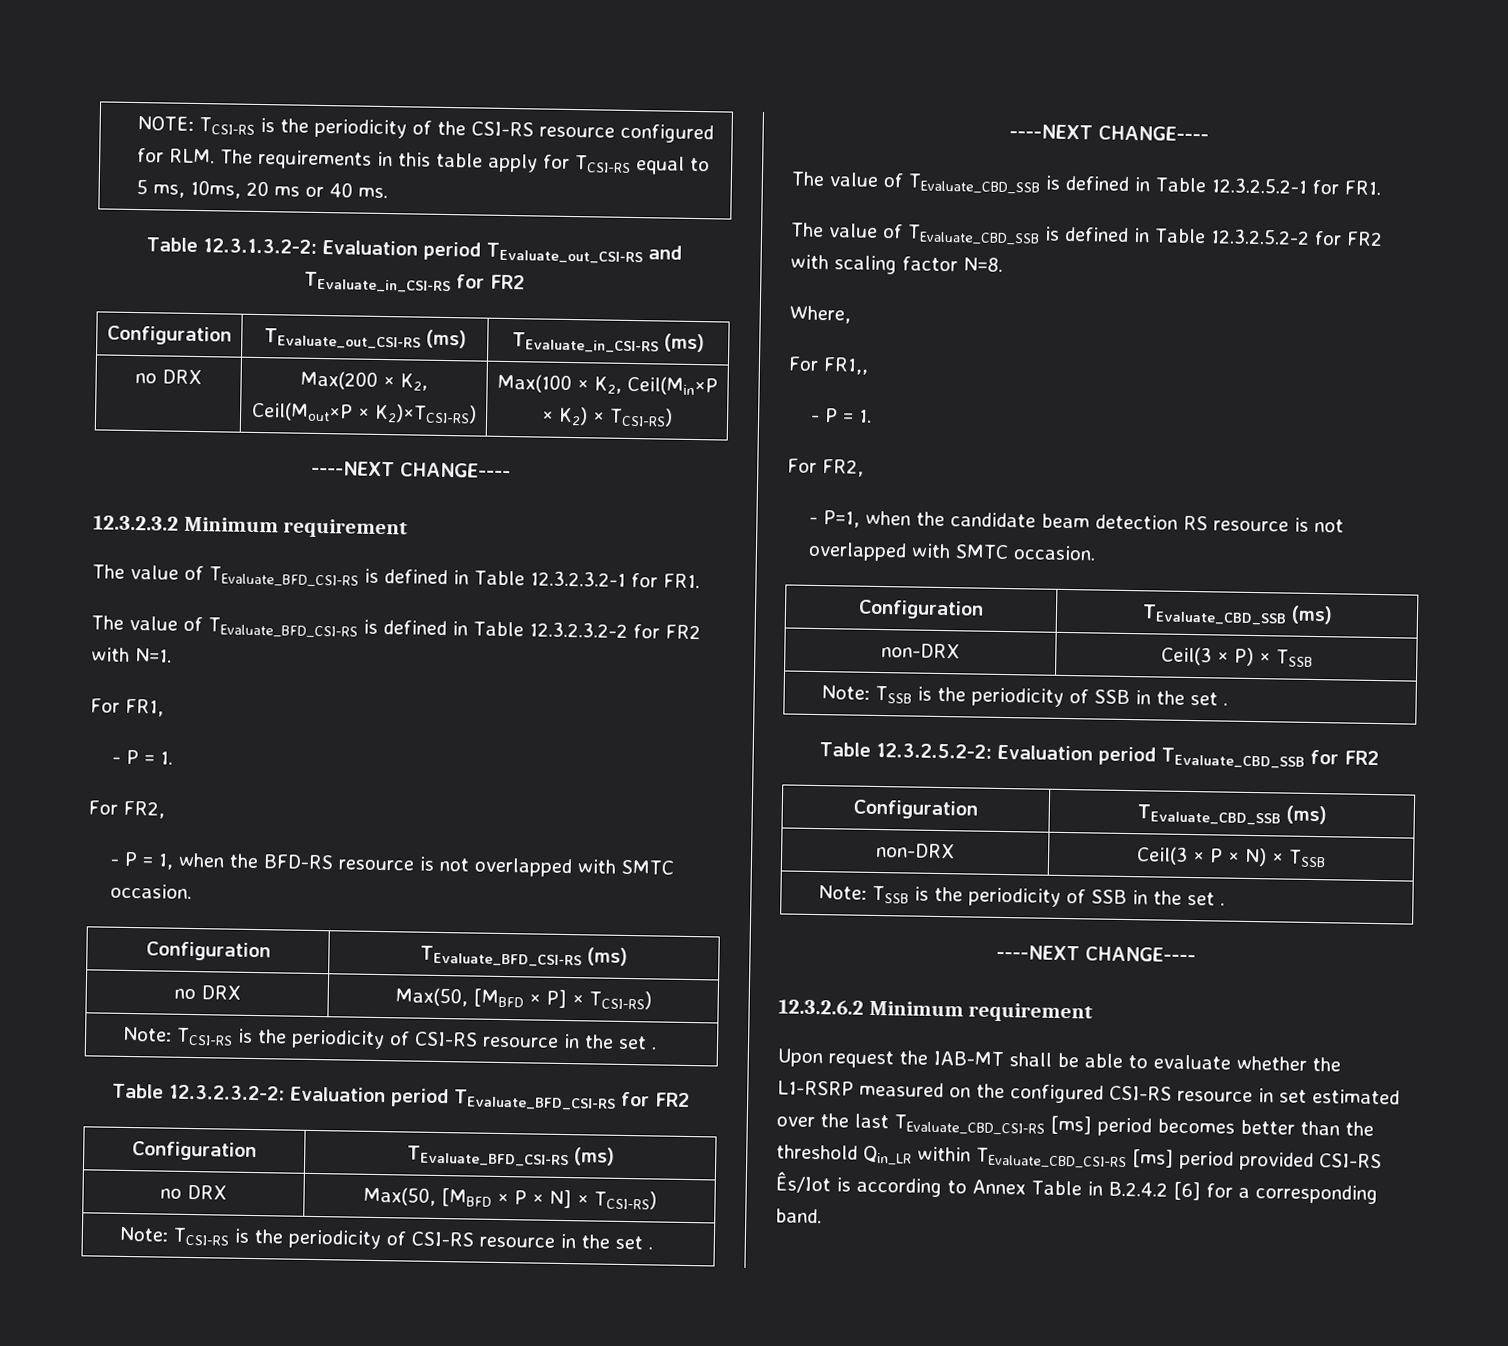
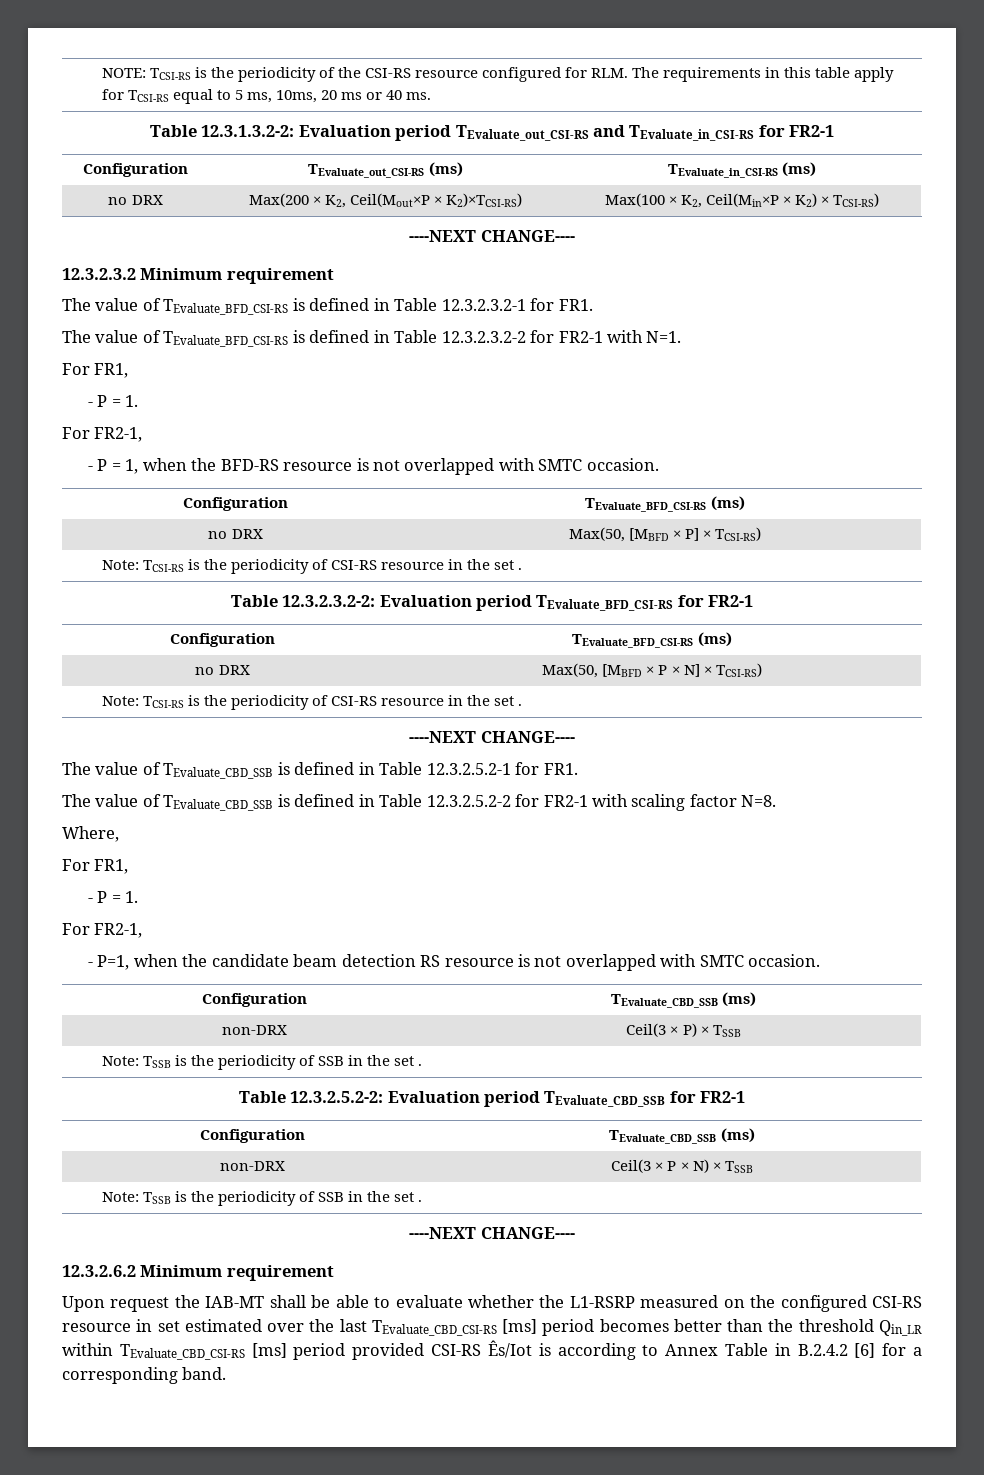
[489,274,525,290] FR2 -> [789,125,835,137] FR2-1
[664,624,701,640] FR2 -> [558,331,603,343] FR2-1
[123,800,165,819] FR2, -> [94,427,143,442] FR2-1,
[654,1092,690,1108] FR2 -> [708,595,754,607] FR2-1
[1345,231,1383,247] FR2 -> [543,795,588,807] FR2-1
[823,357,869,375] [810,408,872,423] [787,458,864,477] FR1,, // - P = 1. // For FR2, -> [94,859,129,874] [87,891,139,903] [62,923,143,938] FR1, // - P = 1. // For FR2-1,
[1343,750,1379,766] FR2 -> [700,1091,746,1103] FR2-1

